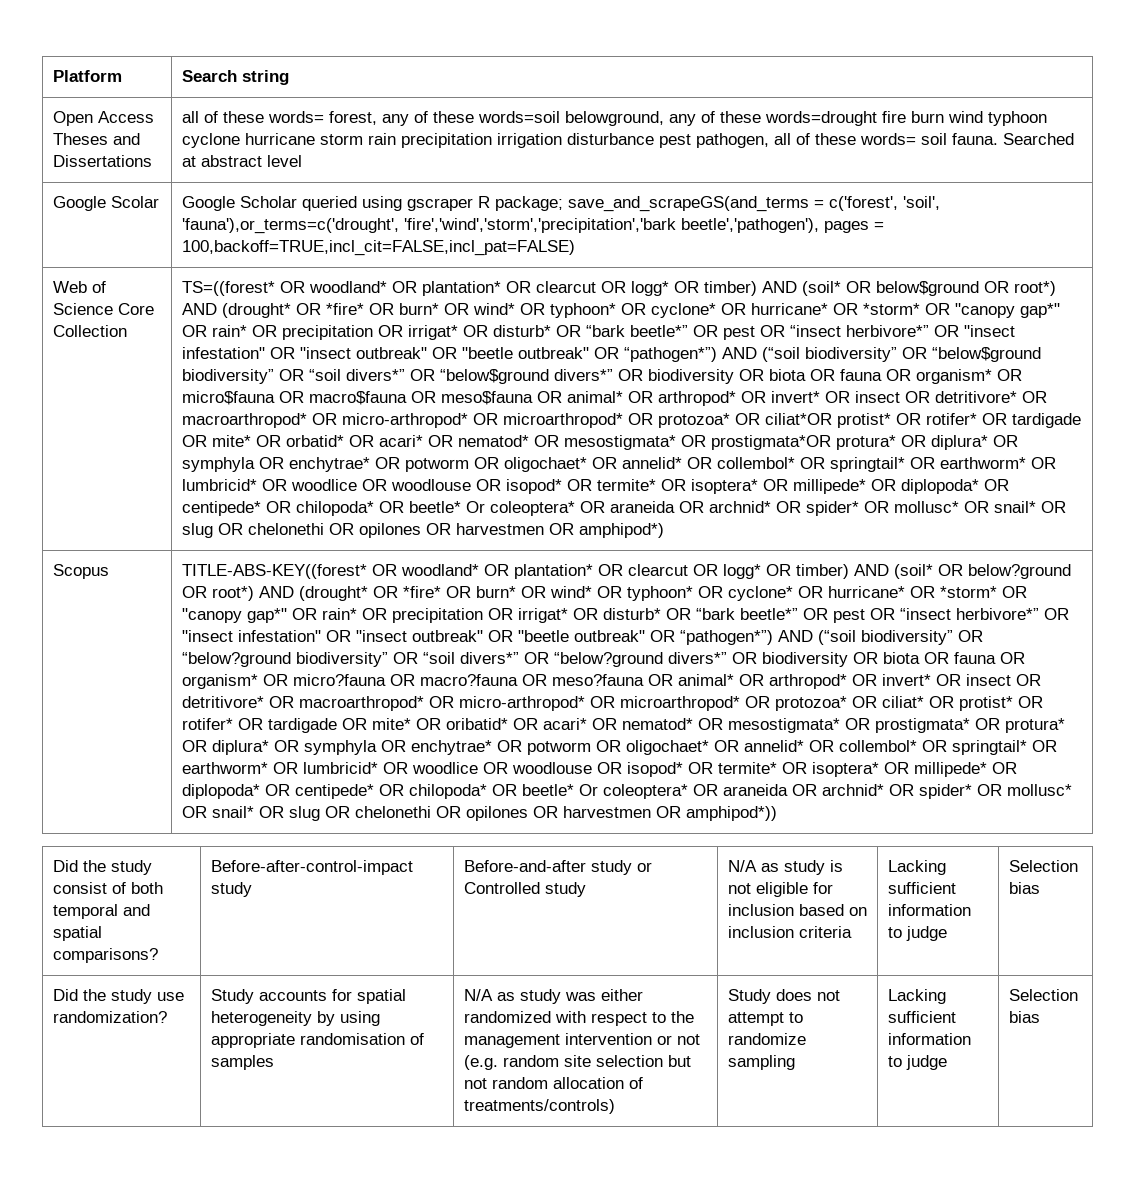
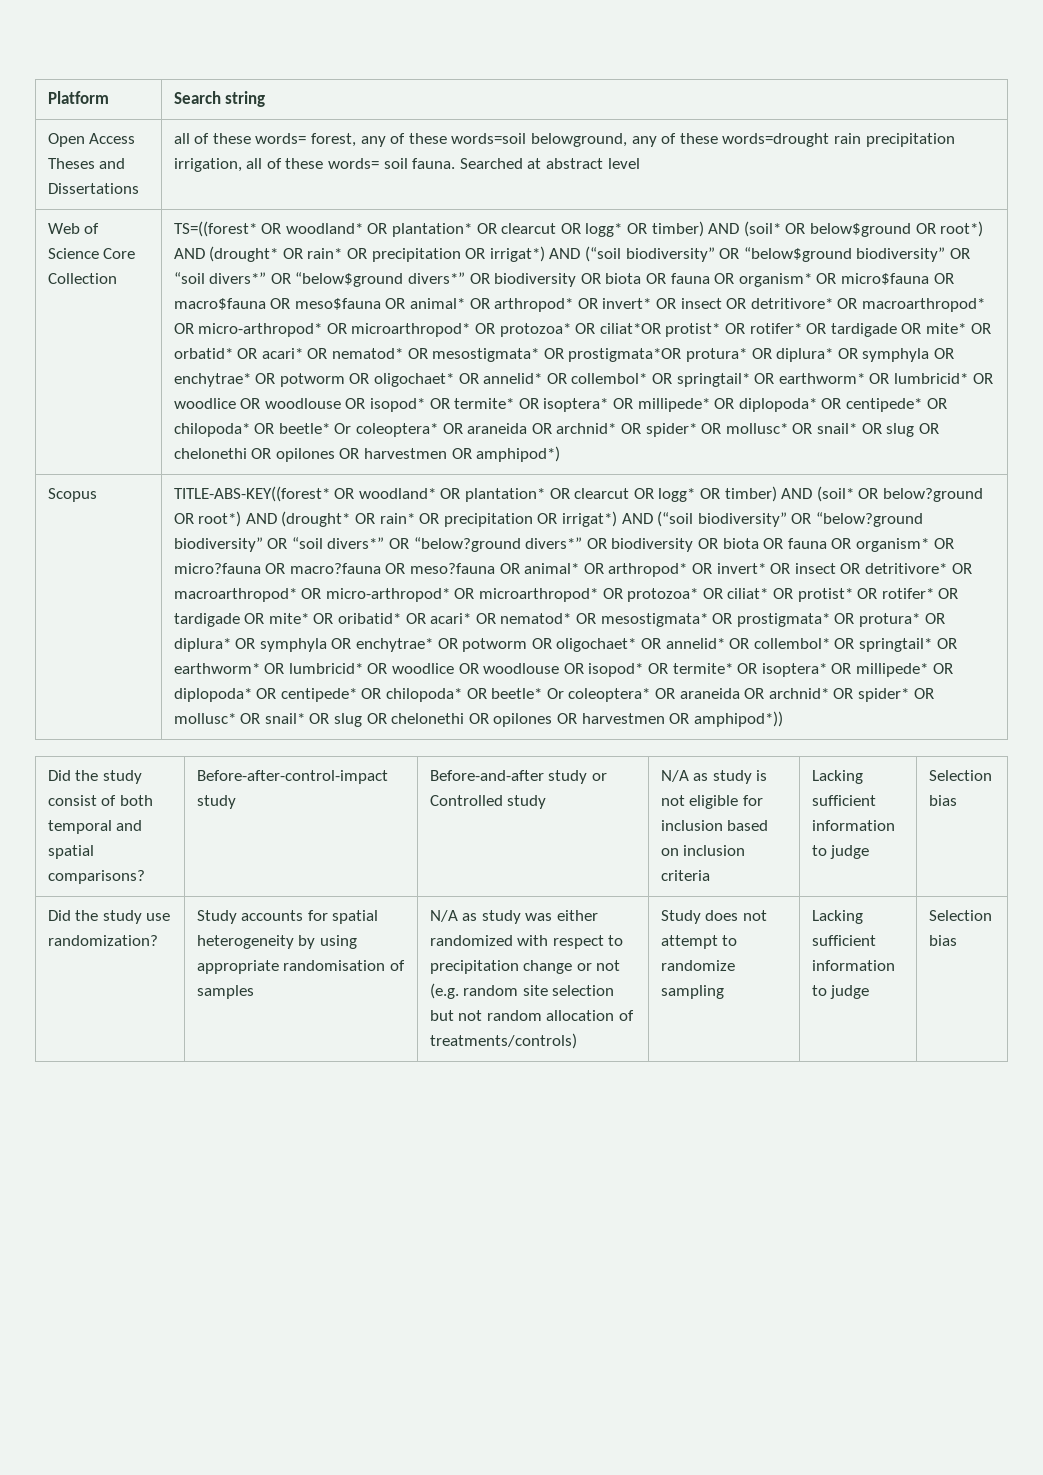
[881,111,1047,126] [181,133,769,148] fire burn wind typhoon cyclone hurricane storm rain precipitation irrigation disturbance pest pathogen, -> [833,133,955,147] [173,158,242,172] rain precipitation irrigation,
[52,196,159,211] [181,196,940,212] [181,218,884,234] [181,240,575,256] // Google Scolar | Google Scholar queried using gscraper R package; save_and_scrapeGS(and_terms = c('forest', 'soil', 'fauna'),or_terms=c('drought', 'fire','wind','storm','precipitation','bark beetle','pathogen'), pages = 100,backoff=TRUE,incl_cit=FALSE,incl_pat=FALSE) -> (640, 163) none
[325,303,1060,318] [181,325,1015,340] [181,347,717,362] *fire* OR burn* OR wind* OR typhoon* OR cyclone* OR hurricane* OR *storm* OR "canopy gap*" OR rain* OR precipitation OR irrigat* OR disturb* OR “bark beetle*” OR pest OR “insect herbivore*” OR "insect infestation" OR "insect outbreak" OR "beetle outbreak" OR “pathogen*”) -> [307,246,545,262] rain* OR precipitation OR irrigat*)
[402,586,1027,601] [181,608,1069,623] [181,630,773,645] *fire* OR burn* OR wind* OR typhoon* OR cyclone* OR hurricane* OR *storm* OR "canopy gap*" OR rain* OR precipitation OR irrigat* OR disturb* OR “bark beetle*” OR pest OR “insect herbivore*” OR "insect infestation" OR "insect outbreak" OR "beetle outbreak" OR “pathogen*”) -> [379,511,617,527] rain* OR precipitation OR irrigat*)
[670,1011,694,1023] [463,1033,652,1048] the management intervention -> [429,960,573,974] precipitation change

